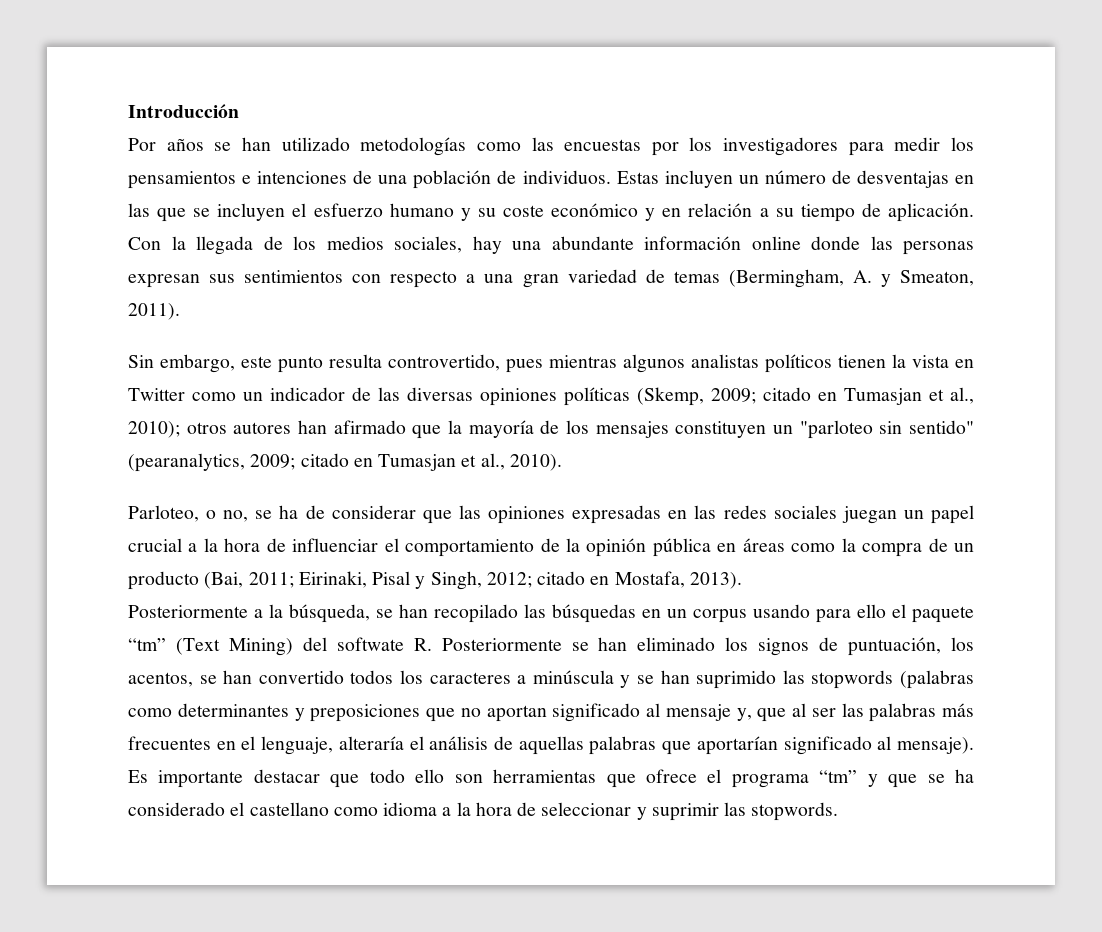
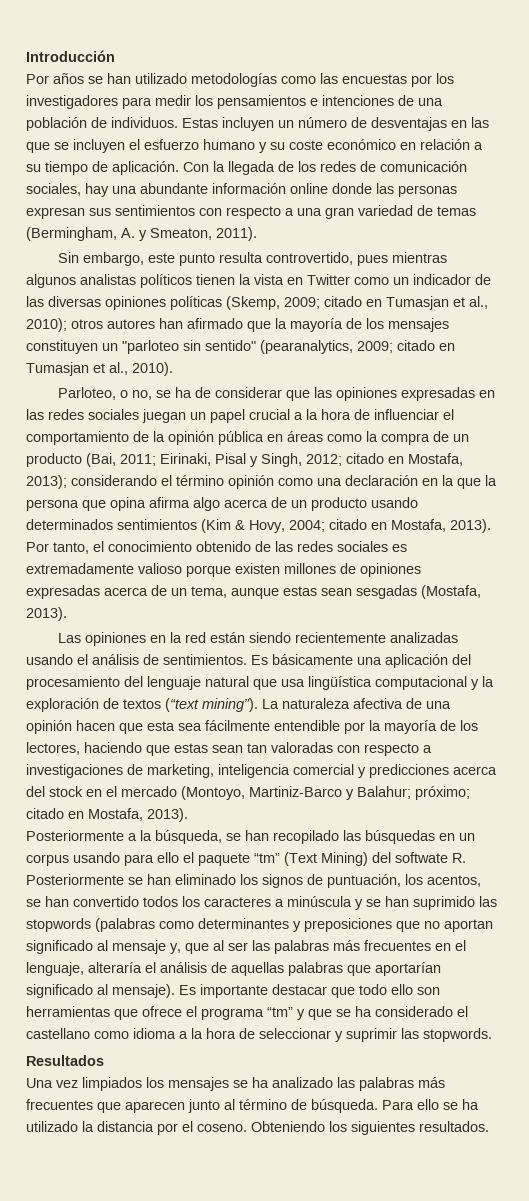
[645,208,656,221] y -> (396, 144) none
[326,236,384,250] medios -> [320,161,467,172] redes de comunicación
(685, 579) none -> [26,475,497,489] [26,497,418,511] [26,519,491,533] [26,541,407,554] [26,563,421,577] [26,585,481,599] [26,607,67,621] [58,632,459,646] [26,654,471,668] [26,676,494,690] [26,698,451,712] [26,720,478,734] [26,742,432,756] [26,764,497,778] [26,786,470,800] [26,808,143,821] 2013); considerando el término opinión como una declaración en la que la persona que opina afirma algo acerca de un producto usando determinados sentimientos (Kim & Hovy, 2004; citado en Mostafa, 2013). Por tanto, el conocimiento obtenido de las redes sociales es extremadamente valioso porque existen millones de opiniones expresadas acerca de un tema, aunque estas sean sesgadas (Mostafa, 2013). // Las opiniones en la red están siendo recientemente analizadas usando el análisis de sentimientos. Es básicamente una aplicación del procesamiento del lenguaje natural que usa lingüística computacional y la exploración de textos (“text mining”). La naturaleza afectiva de una opinión hacen que esta sea fácilmente entendible por la mayoría de los lectores, haciendo que estas sean tan valoradas con respecto a investigaciones de marketing, inteligencia comercial y predicciones acerca del stock en el mercado (Montoyo, Martiniz-Barco y Balahur; próximo; citado en Mostafa,
(839, 811) none -> [26,1055,104,1066] [26,1077,445,1091] [26,1099,479,1113] [26,1121,489,1135] // Resultados // Una vez limpiados los mensajes se ha analizado las palabras más frecuentes que aparecen junto al término de búsqueda. Para ello se ha utilizado la distancia por el coseno. Obteniendo los siguientes resultados.

